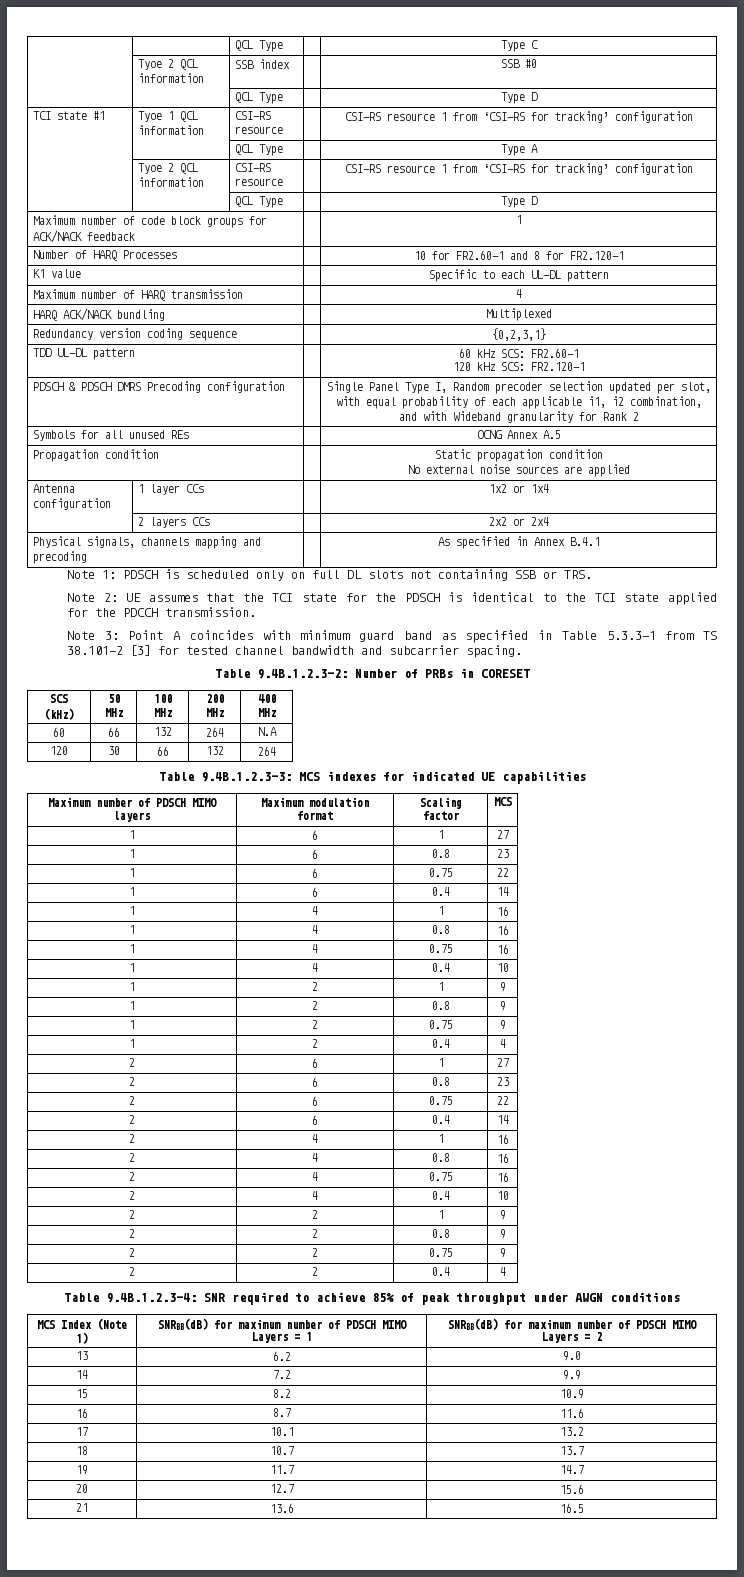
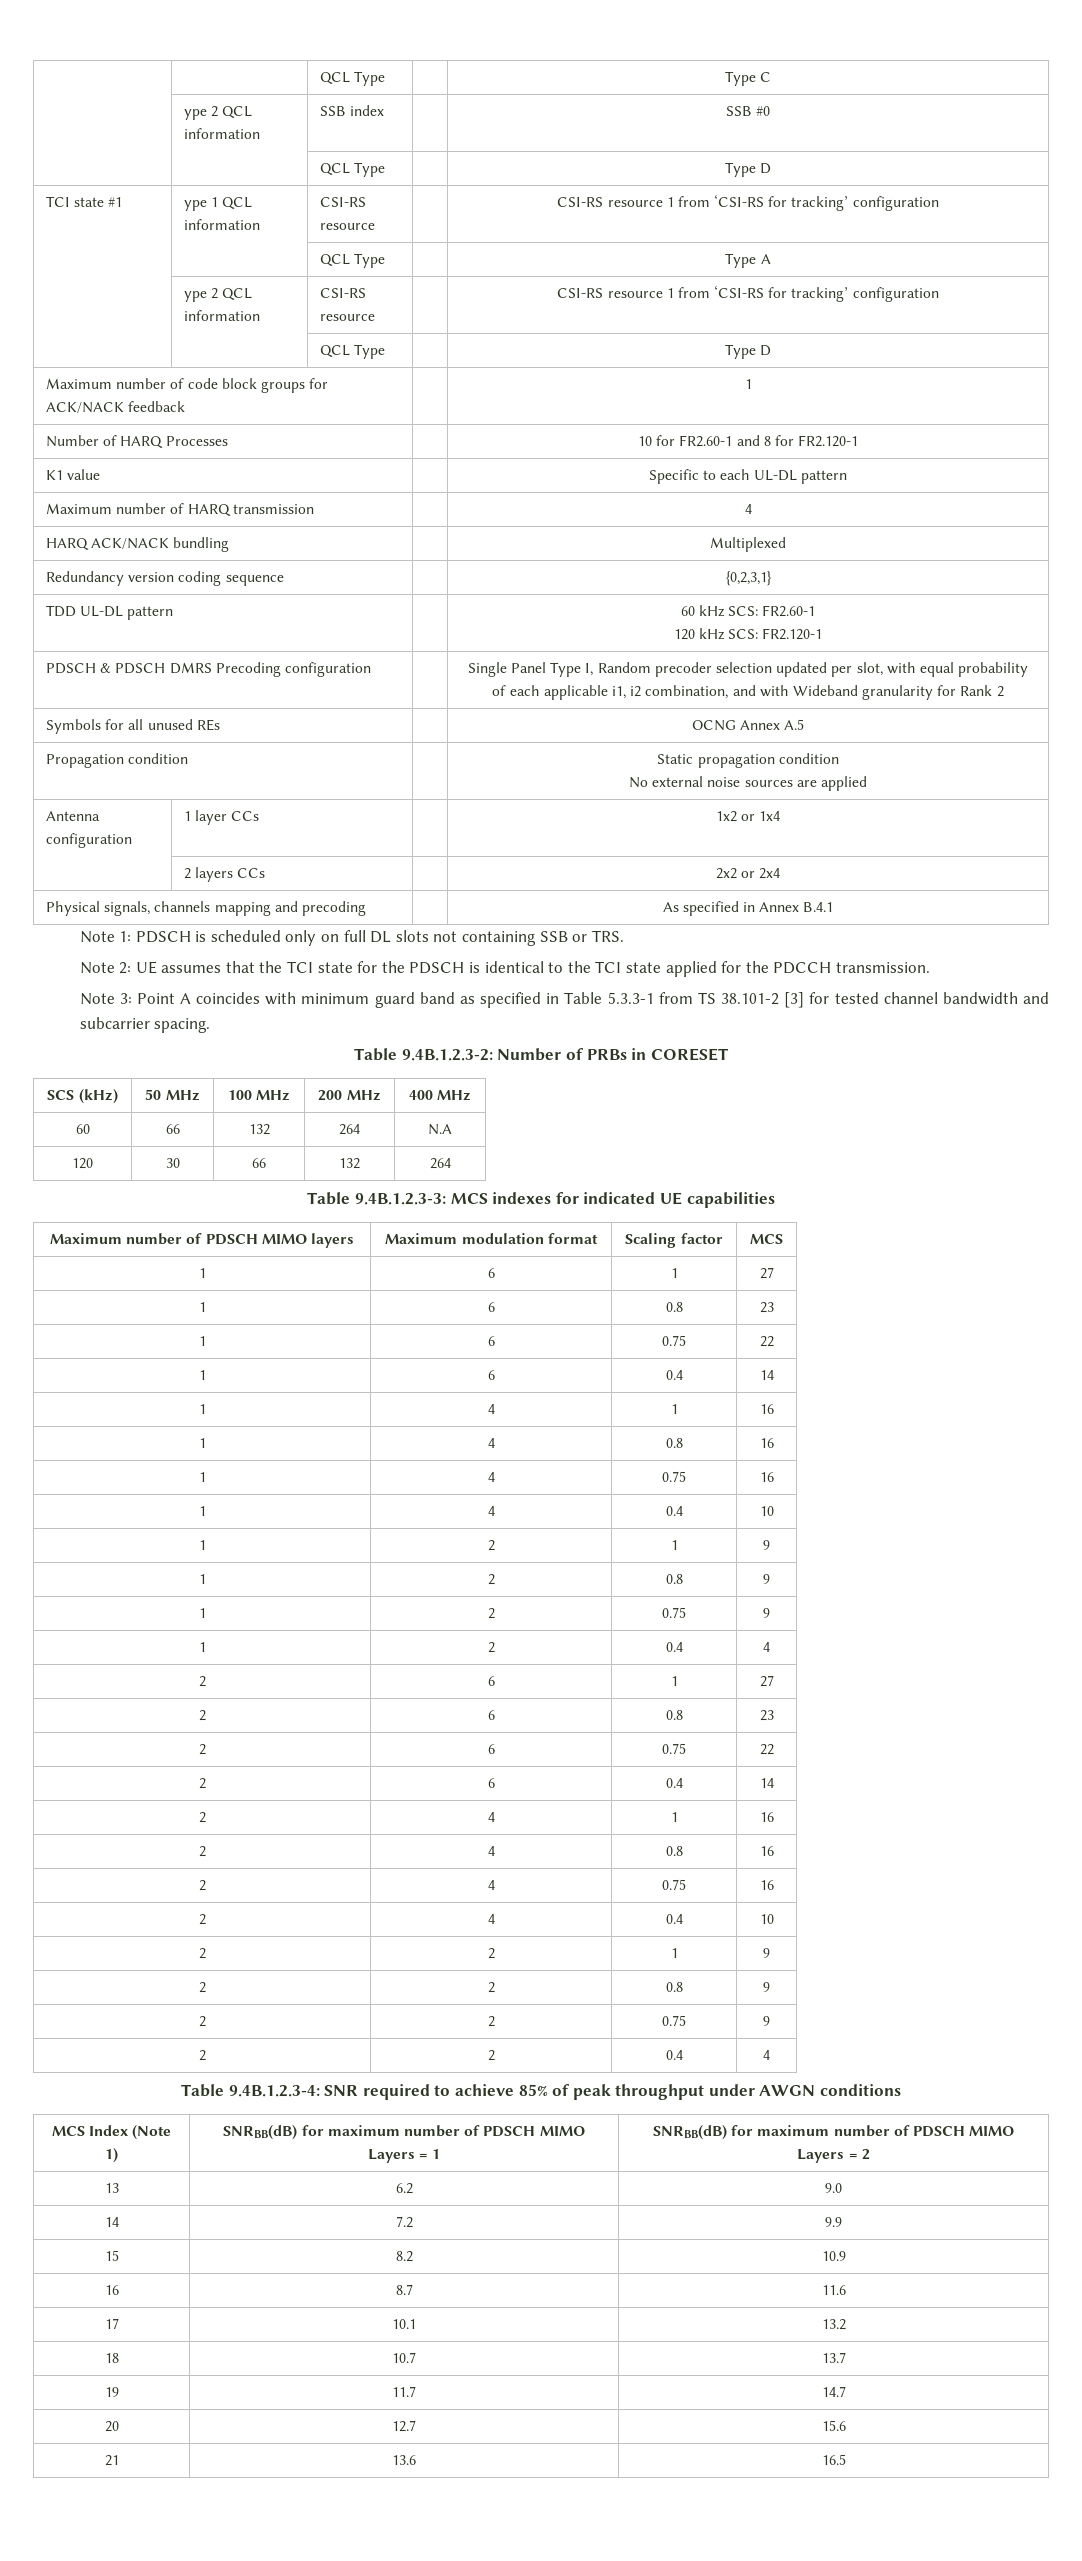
[137,59,162,70] Tyoe -> [184,109,208,120] ype
[137,111,162,122] Tyoe -> [184,200,208,211] ype
[137,163,162,174] Tyoe -> [184,291,208,302] ype

